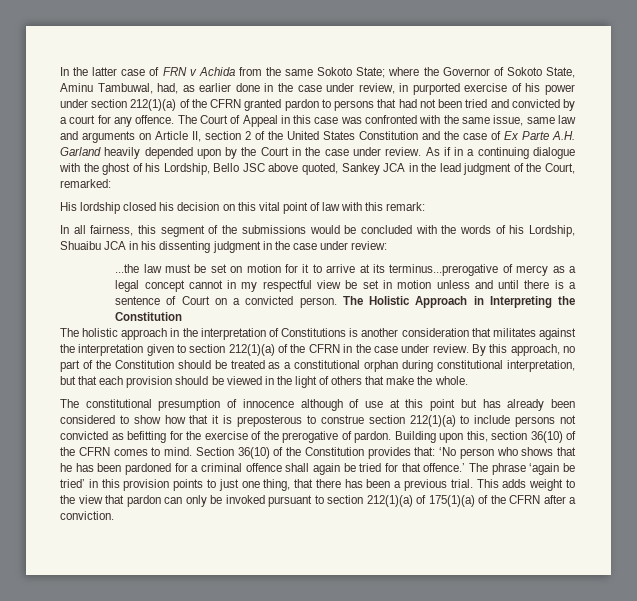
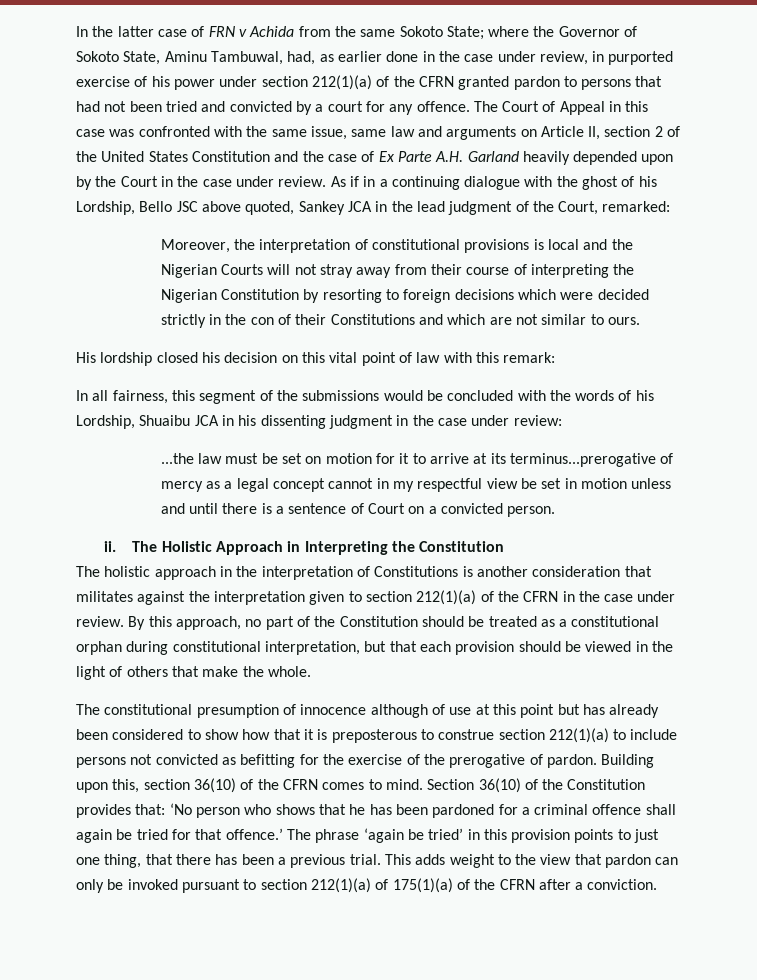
(111, 183) none -> [160,239,633,253] [160,264,635,278] [160,289,649,303] [160,314,640,328] // Moreover, the interpretation of constitutional provisions is local and the Nigerian Courts will not stray away from their course of interpreting the Nigerian Constitution by resorting to foreign decisions which were decided strictly in the con of their Constitutions and which are not similar to ours.
(337, 302) none -> [104,541,117,552] // ii.

